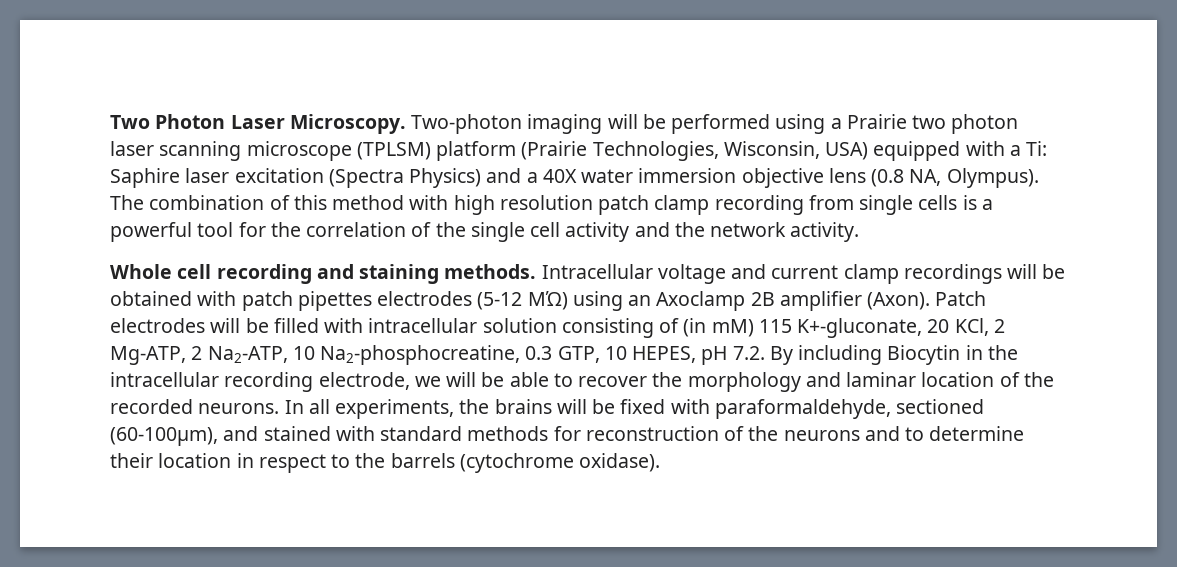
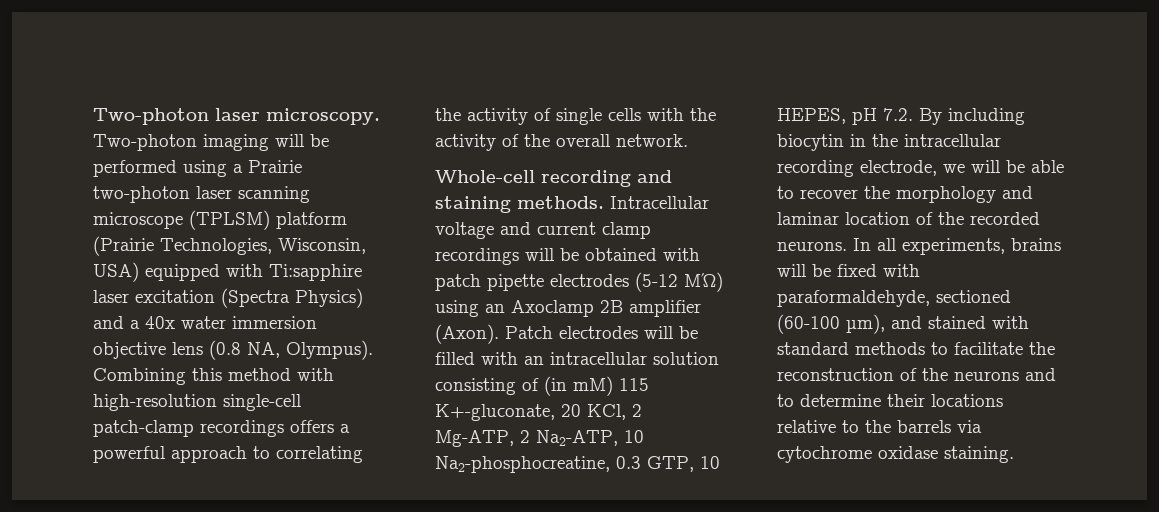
[110,114,406,134] Two Photon Laser Microscopy. -> [93,108,380,125] Two-photon laser microscopy.
[912,114,1019,134] two photon -> [93,186,190,203] two-photon
[1009,141,1048,156] [110,168,180,188] a Ti: Saphire -> [269,264,362,281] Ti:sapphire
[542,169,577,183] 40X -> [145,316,175,329] 40x
[110,195,993,215] [110,222,860,242] [110,264,212,279] The combination of this method with high resolution patch clamp recording from single cells is a powerful tool for the correlation of the single cell activity and the network activity. // Whole cell -> [93,368,334,385] [93,394,302,411] [93,420,350,437] [93,446,363,463] [435,108,716,125] [435,134,688,151] [435,170,535,183] Combining this method with high-resolution single-cell patch-clamp recordings offers a powerful approach to correlating the activity of single cells with the activity of the overall network. // Whole-cell
[297,291,372,311] pipettes -> [487,274,544,291] pipette
(364, 325) none -> [524,356,544,365] an
[887,345,961,365] Biocytin -> [777,134,844,151] biocytin
[459,399,490,414] the -> (1005, 246) none
[110,427,218,446] (60-100µm), -> [777,314,885,334] (60-100 µm),
[553,426,581,441] for -> [931,342,1055,355] to facilitate the
[158,453,661,473] location in respect to the barrels (cytochrome oxidase). -> [931,394,1003,407] [777,420,982,433] [777,446,1014,463] locations relative to the barrels via cytochrome oxidase staining.

